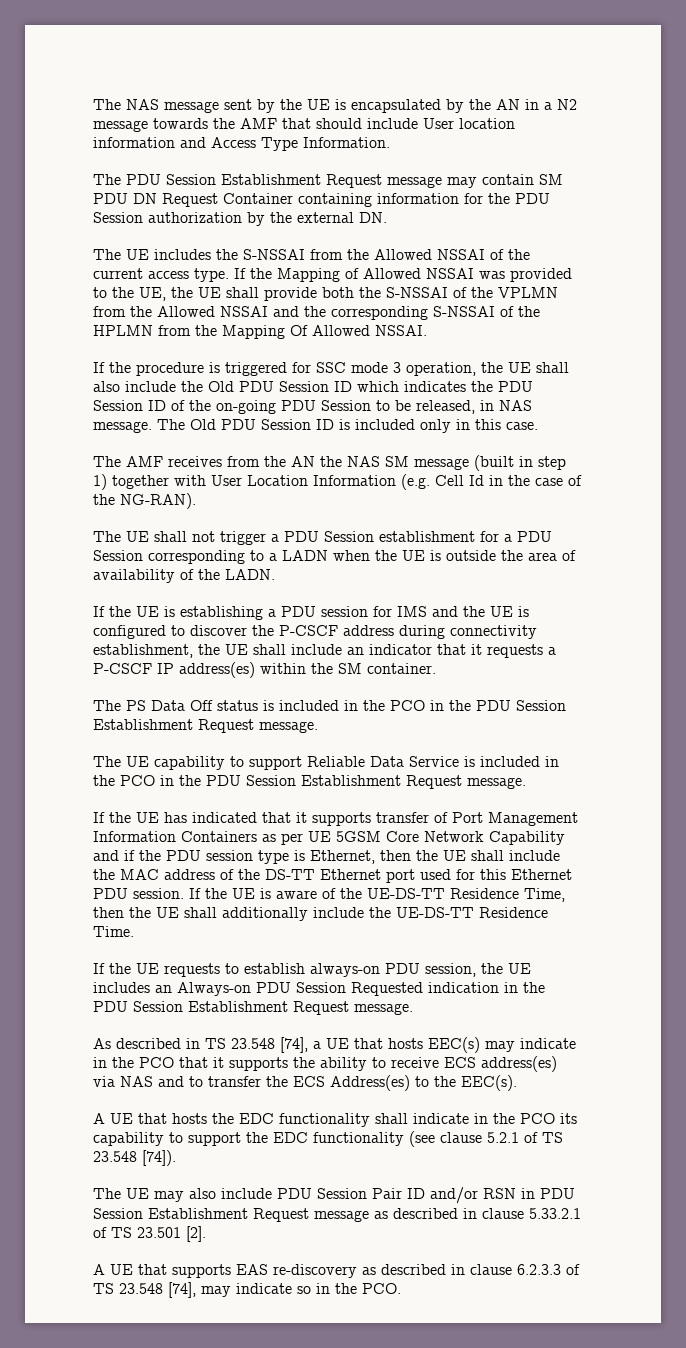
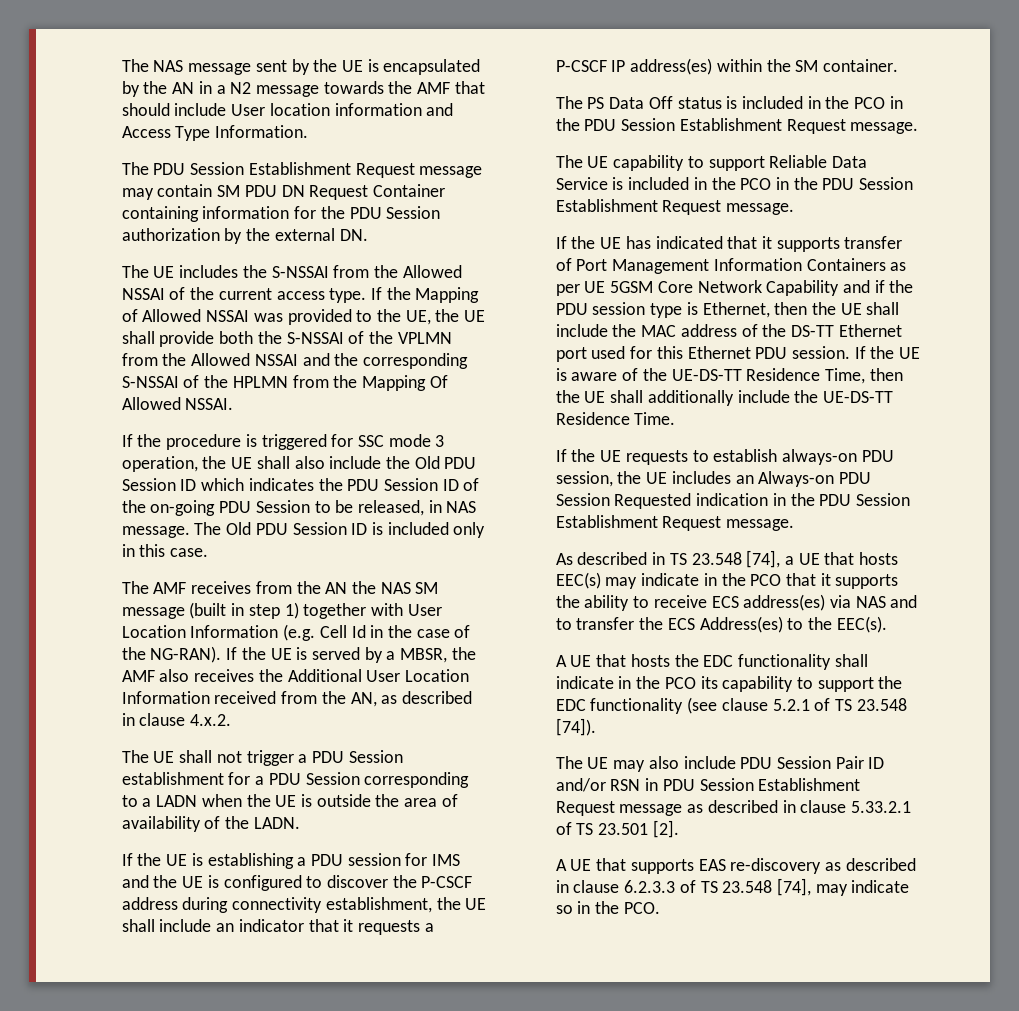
(196, 501) none -> [226,647,476,663] [121,669,469,682] [121,691,472,707] [121,713,232,726] If the UE is served by a MBSR, the AMF also receives the Additional User Location Information received from the AN, as described in clause 4.x.2.

